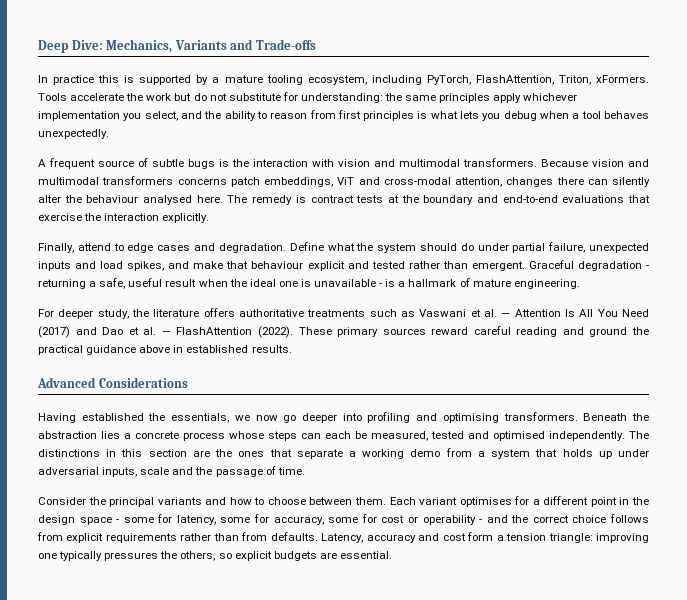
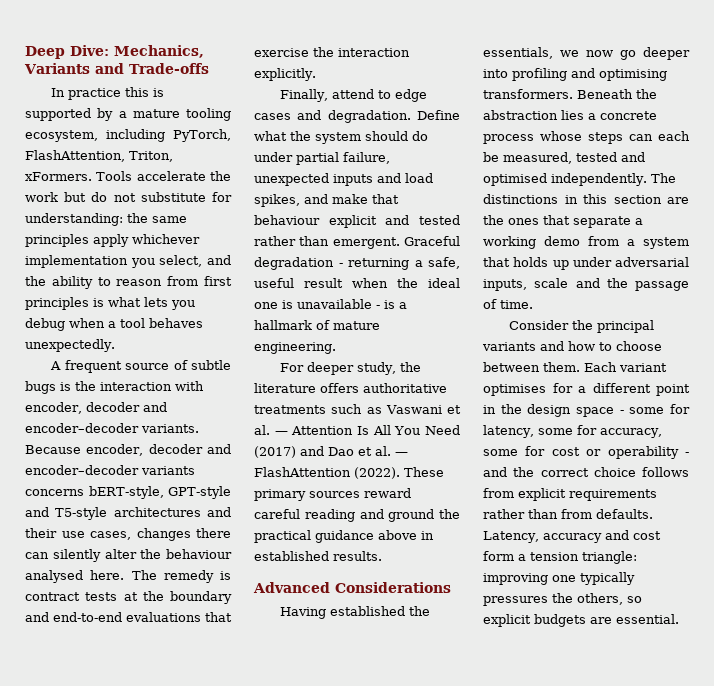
[338,158,649,167] [38,176,502,187] vision and multimodal transformers. Because vision and multimodal transformers concerns patch embeddings, ViT and cross-modal attention, -> [25,402,167,414] [25,423,199,433] [25,444,231,456] [25,465,195,475] [25,486,232,499] [25,507,232,520] [25,528,131,540] encoder, decoder and encoder–decoder variants. Because encoder, decoder and encoder–decoder variants concerns bERT-style, GPT-style and T5-style architectures and their use cases,

